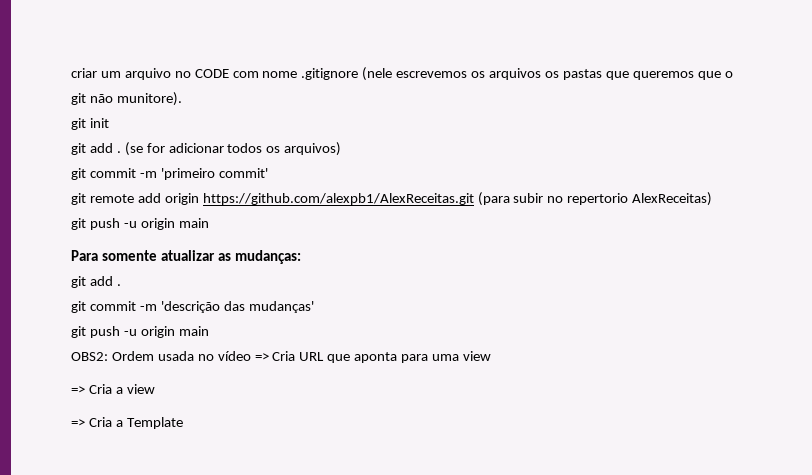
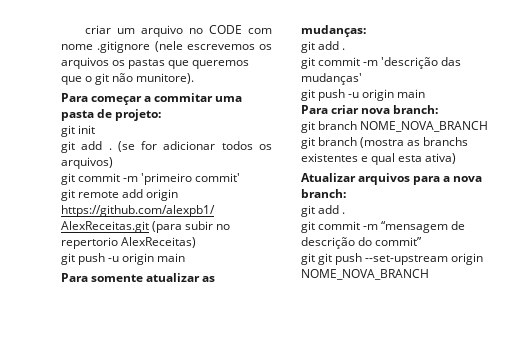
(182, 99) none -> [61,93,243,105] [61,109,162,121] // Para começar a commitar uma pasta de projeto:
[71,351,491,363] [71,384,155,394] [71,417,183,429] OBS2: Ordem usada no vídeo => Cria URL que aponta para uma view // => Cria a view // => Cria a Template -> [301,105,439,114] [301,121,489,133] [301,137,469,149] [301,153,457,165] [301,173,483,185] [301,189,346,198] [301,205,346,217] [301,221,466,233] [301,237,423,249] [301,253,484,265] [301,269,429,280] Para criar nova branch: // git branch NOME_NOVA_BRANCH // git branch (mostra as branchs existentes e qual esta ativa) // Atualizar arquivos para a nova branch: // git add . // git commit -m “mensagem de descrição do commit” // git git push --set-upstream origin NOME_NOVA_BRANCH

